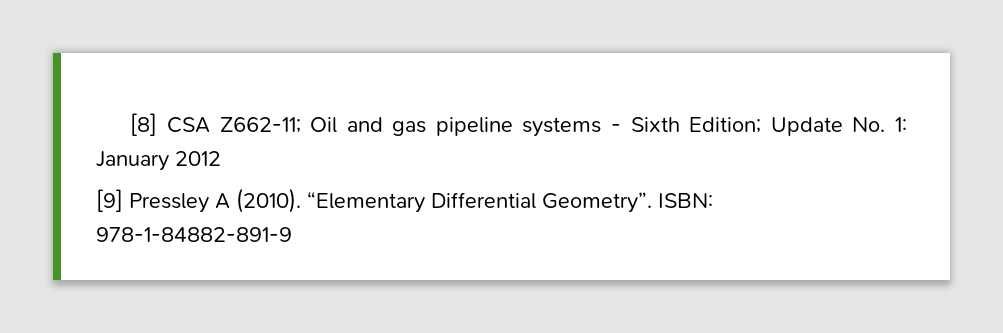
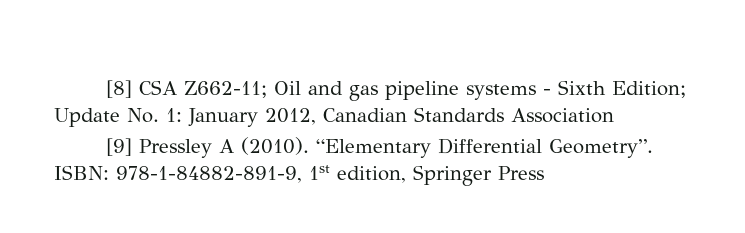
[175,151,221,166] 2012 -> [265,107,614,125] 2012, Canadian Standards Association
[96,227,292,242] 978-1-84882-891-9 -> [116,165,544,186] 978-1-84882-891-9, 1st edition, Springer Press

